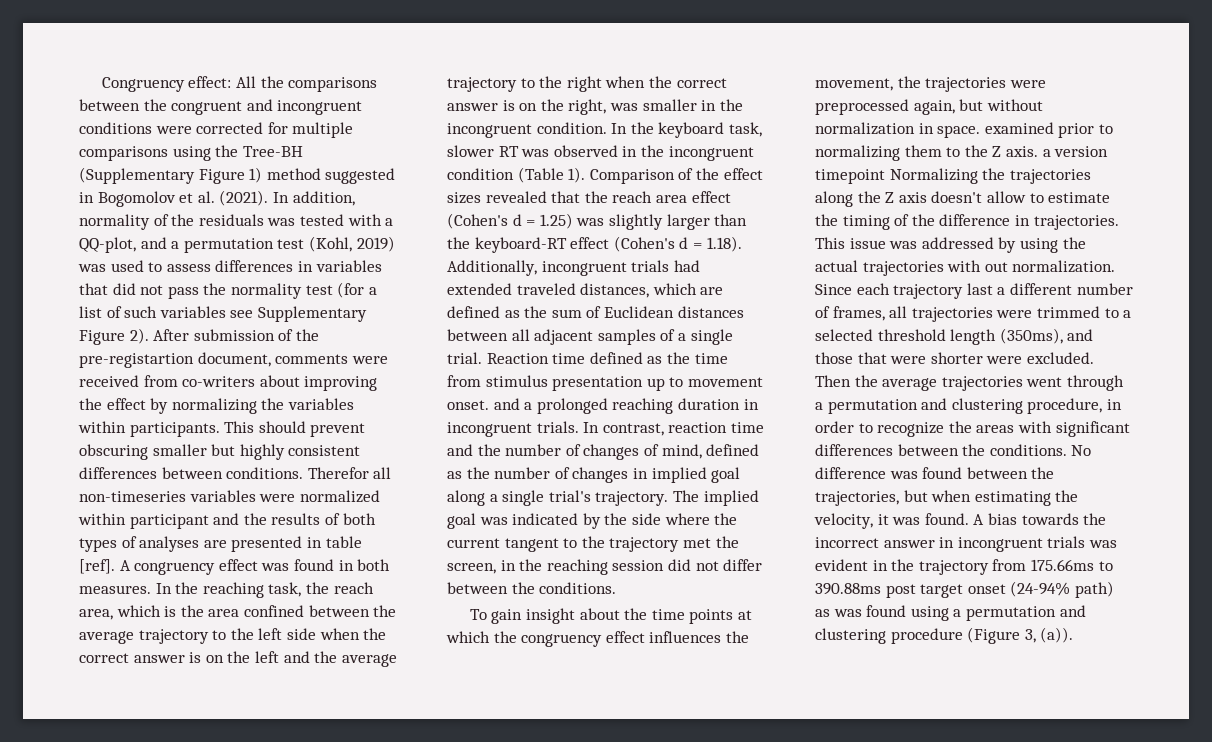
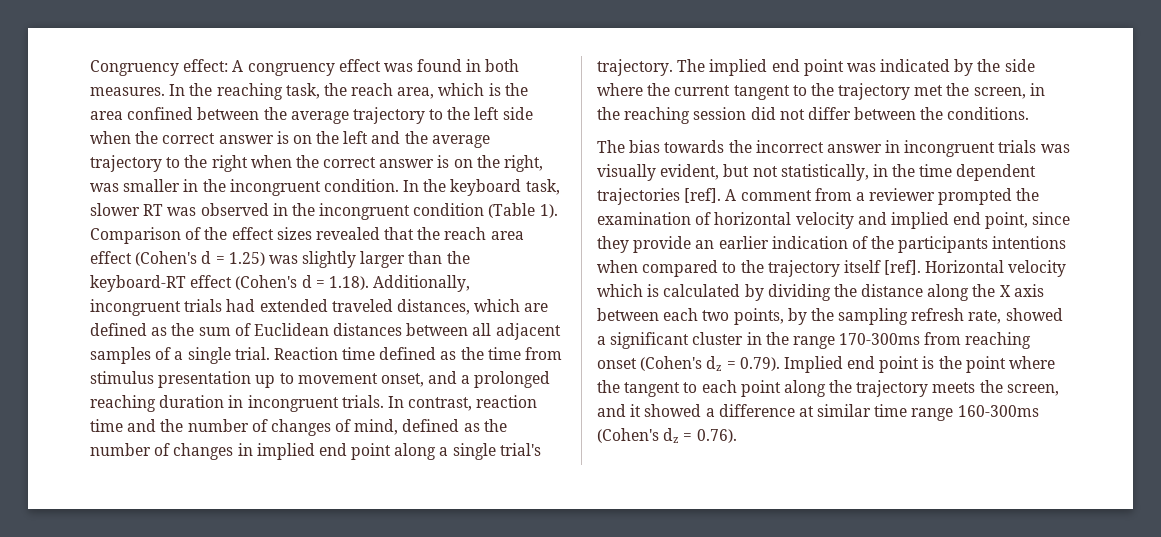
[235,76,378,92] [79,99,363,115] [79,122,354,138] [79,145,303,161] [79,167,396,184] [79,190,355,207] [79,214,394,230] [79,236,395,253] [78,260,382,272] [79,282,377,299] [79,306,367,322] [79,328,319,345] [79,352,388,368] [79,375,378,391] [79,398,354,414] [78,421,366,437] [79,444,361,460] [79,467,392,479] [79,490,380,503] [78,513,376,529] [79,536,362,552] [79,559,115,574] All the comparisons between the congruent and incongruent conditions were corrected for multiple comparisons using the Tree-BH (Supplementary Figure 1) method suggested in Bogomolov et al. (2021). In addition, normality of the residuals was tested with a QQ-plot, and a permutation test (Kohl, 2019) was used to assess differences in variables that did not pass the normality test (for a list of such variables see Supplementary Figure 2). After submission of the pre-registartion document, comments were received from co-writers about improving the effect by normalizing the variables within participants. This should prevent obscuring smaller but highly consistent differences between conditions. Therefor all non-timeseries variables were normalized within participant and the results of both types of analyses are presented in table [ref]. -> (229, 65) none
[447,400,489,410] onset. -> [380,373,424,387] onset,
[711,467,741,483] goal -> [318,443,392,460] end point
[447,513,476,529] goal -> [771,59,844,76] end point
[469,608,752,624] [446,631,749,647] [815,76,1046,92] [815,99,1043,115] [815,122,1113,138] [815,145,1109,161] [815,168,1091,184] [815,191,1111,207] [815,214,1119,230] [815,237,1086,253] [815,260,1116,276] [815,283,1133,299] [815,306,1132,322] [815,328,1094,345] [815,352,1094,364] [815,375,1124,391] [815,398,1122,414] [815,421,1130,437] [815,444,1092,456] [815,467,1055,479] [815,490,1079,506] [814,513,985,529] To gain insight about the time points at which the congruency effect influences the movement, the trajectories were preprocessed again, but without normalization in space. examined prior to normalizing them to the Z axis. a version timepoint Normalizing the trajectories along the Z axis doesn't allow to estimate the timing of the difference in trajectories. This issue was addressed by using the actual trajectories with out normalization. Since each trajectory last a different number of frames, all trajectories were trimmed to a selected threshold length (350ms), and those that were shorter were excluded. Then the average trajectories went through a permutation and clustering procedure, in order to recognize the areas with significant differences between the conditions. No difference was found between the trajectories, but when estimating the velocity, it was found. A -> [597,140,625,153] The
[815,559,1113,575] [815,581,1114,598] [815,605,1086,621] [815,627,1074,644] evident in the trajectory from 175.66ms to 390.88ms post target onset (24-94% path) as was found using a permutation and clustering procedure (Figure 3, (a)). -> [597,164,1037,181] [597,188,1040,205] [597,212,1071,229] [597,236,1067,253] [597,260,1067,277] [597,284,1044,301] [597,308,1063,325] [597,332,1032,349] [597,356,1056,373] [597,380,1059,397] [597,404,1039,421] [597,428,737,443] visually evident, but not statistically, in the time dependent trajectories [ref]. A comment from a reviewer prompted the examination of horizontal velocity and implied end point, since they provide an earlier indication of the participants intentions when compared to the trajectory itself [ref]. Horizontal velocity which is calculated by dividing the distance along the X axis between each two points, by the sampling refresh rate, showed a significant cluster in the range 170-300ms from reaching onset (Cohen's dz = 0.79). Implied end point is the point where the tangent to each point along the trajectory meets the screen, and it showed a difference at similar time range 160-300ms (Cohen's dz = 0.76).

